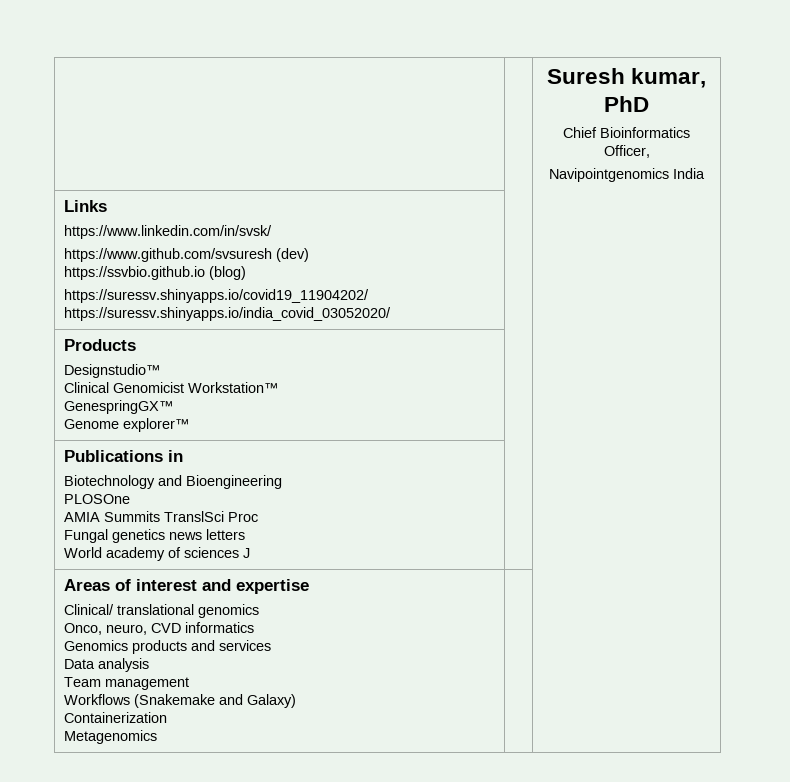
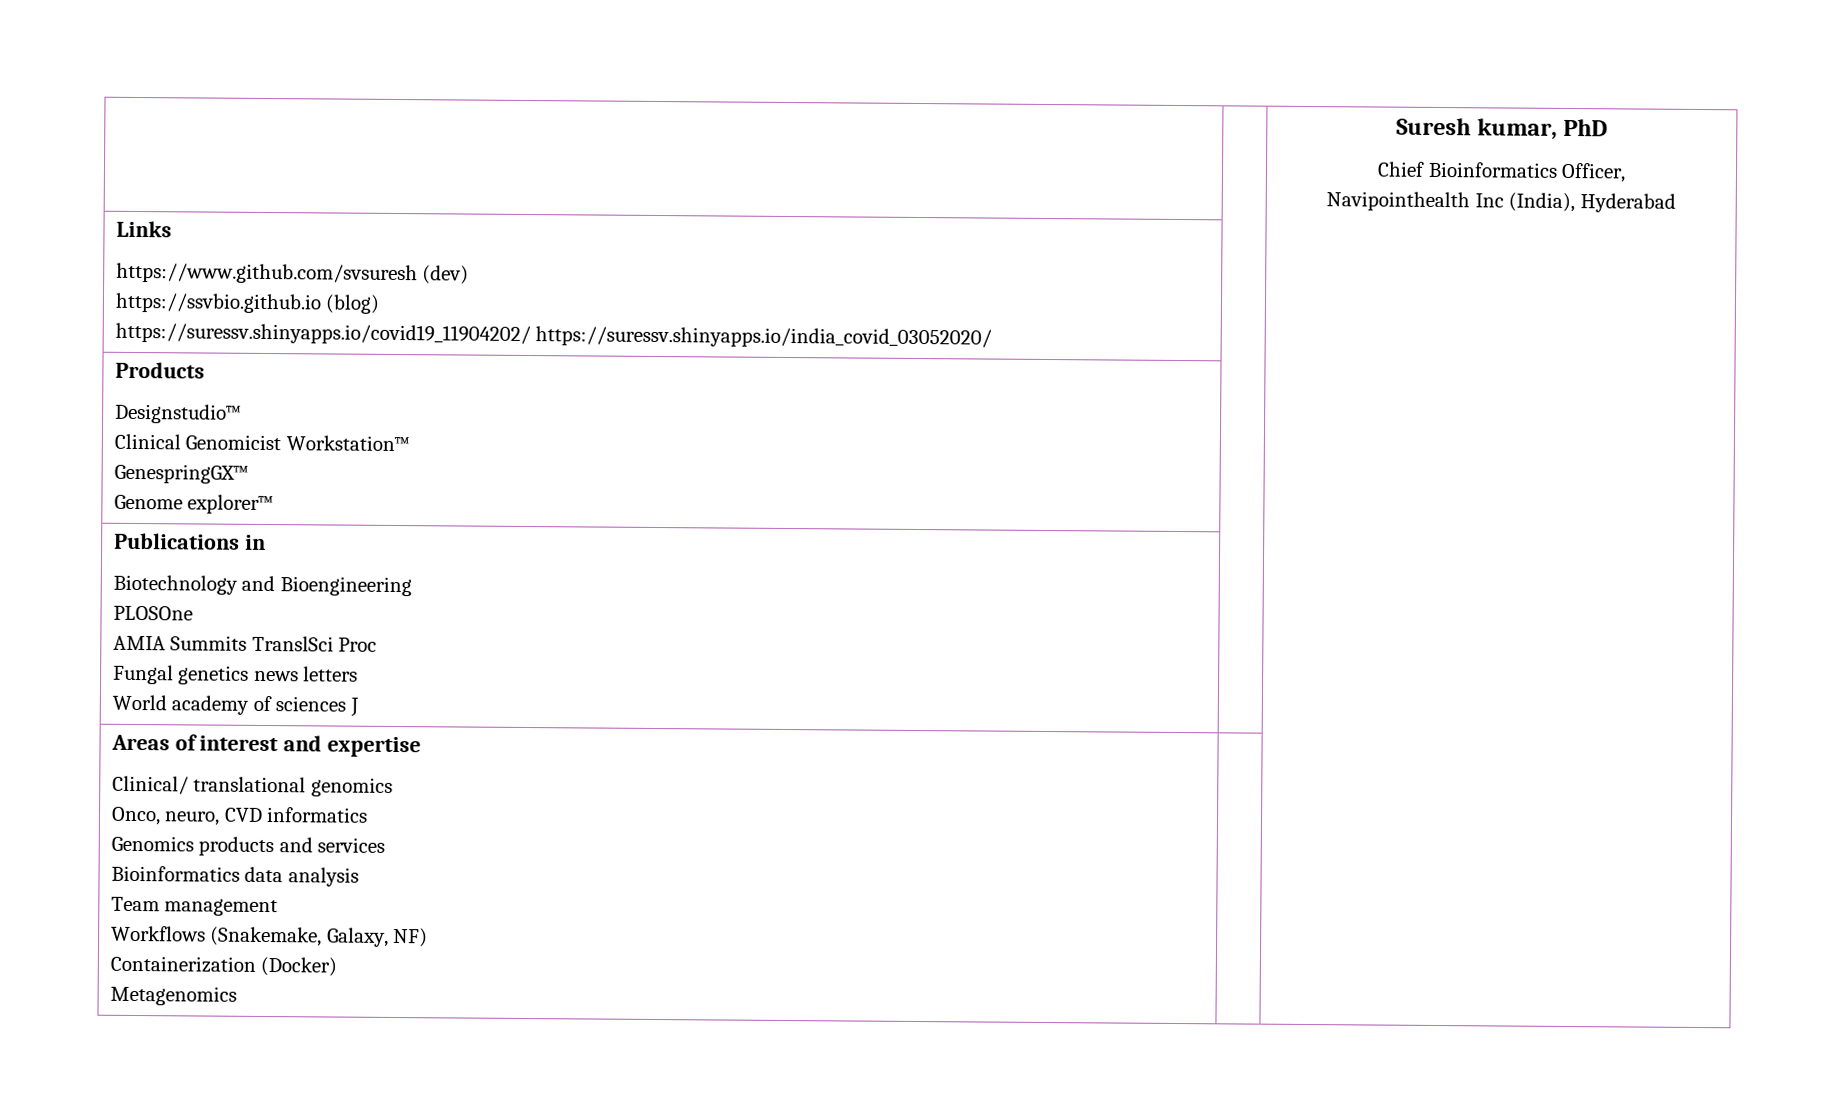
[549,168,705,182] Navipointgenomics India -> [1326,191,1676,213] Navipointhealth Inc (India), Hyderabad
[64,225,273,239] // https://www.linkedin.com/in/svsk/ -> (172, 229) none
[64,659,96,669] Data -> [110,865,284,883] Bioinformatics data
[134,694,297,708] (Snakemake and Galaxy) -> [210,926,429,948] (Snakemake, Galaxy, NF)
(168, 717) none -> [260,956,338,977] (Docker)

